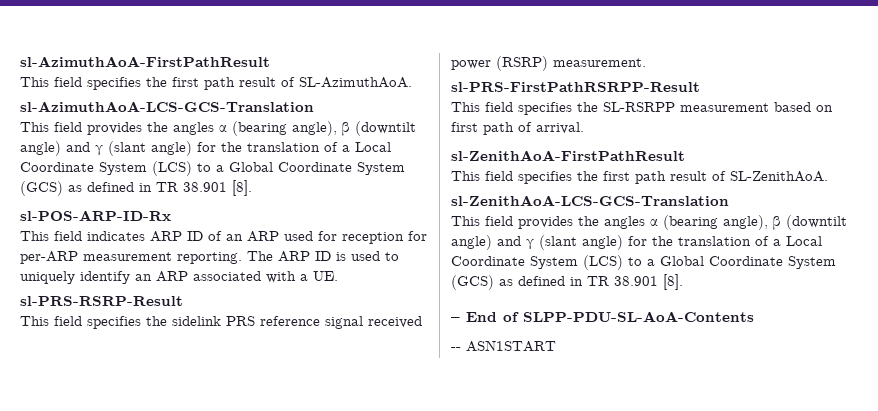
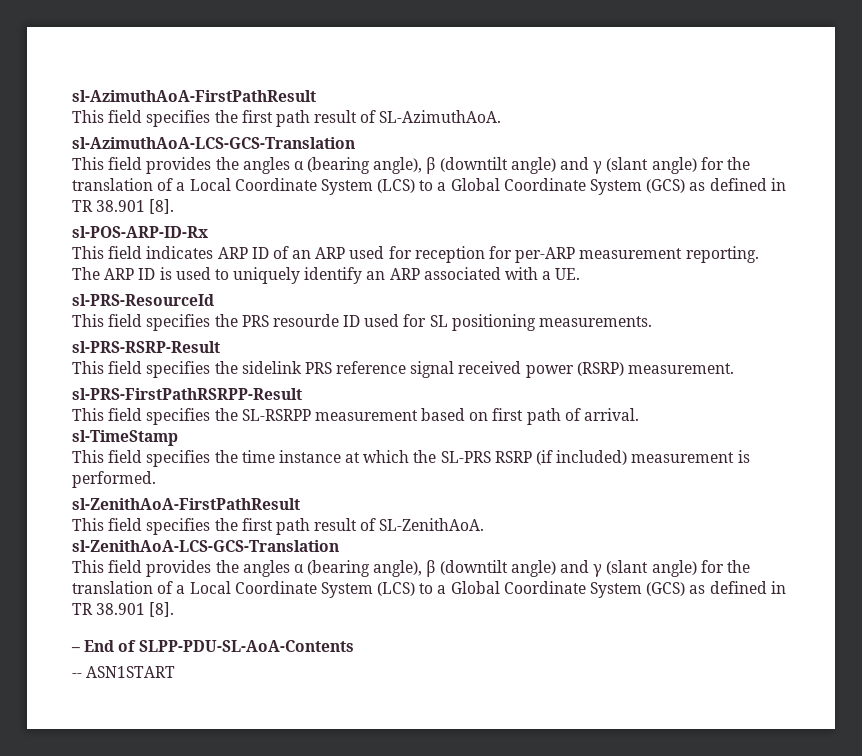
(338, 276) none -> [72,294,214,306] [72,314,653,331] // sl-PRS-ResourceId // This field specifies the PRS resourde ID used for SL positioning measurements.
(584, 128) none -> [72,430,178,446] [72,450,750,467] [72,471,156,488] // sl-TimeStamp // This field specifies the time instance at which the SL-PRS RSRP (if included) measurement is performed.

